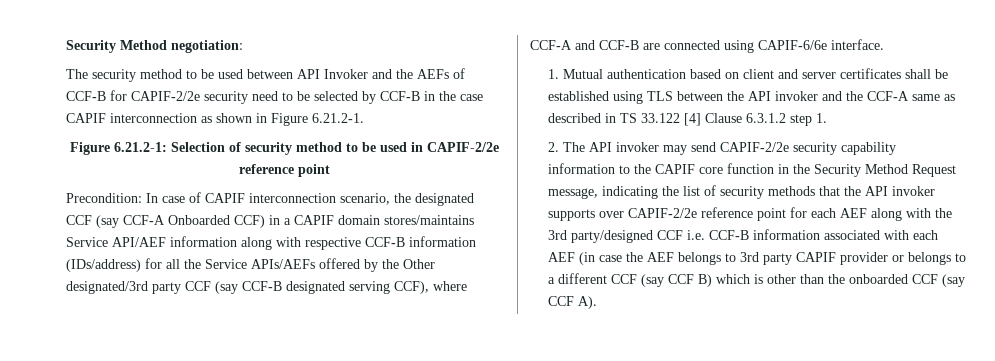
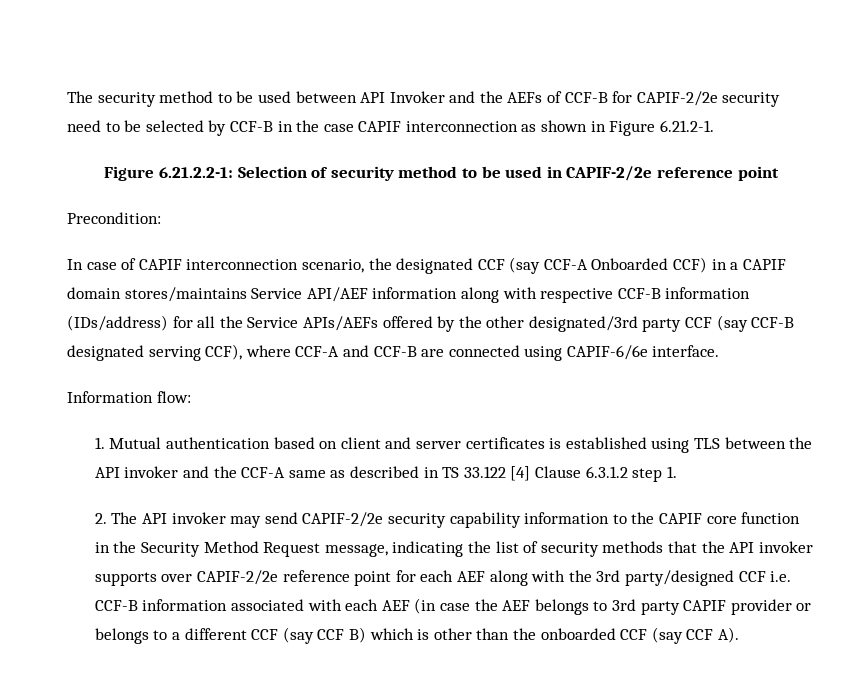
[66,40,243,53] Security Method negotiation: // -> (67, 97) none
[114,142,167,152] 6.21.2-1: -> [159,167,234,178] 6.21.2.2-1:
(142, 198) none -> (161, 218) //
[403,259,435,269] Other -> [486,316,525,328] other
(884, 44) none -> [67,391,191,403] // Information flow:
[905,69,949,79] shall be -> [549,438,562,449] is

